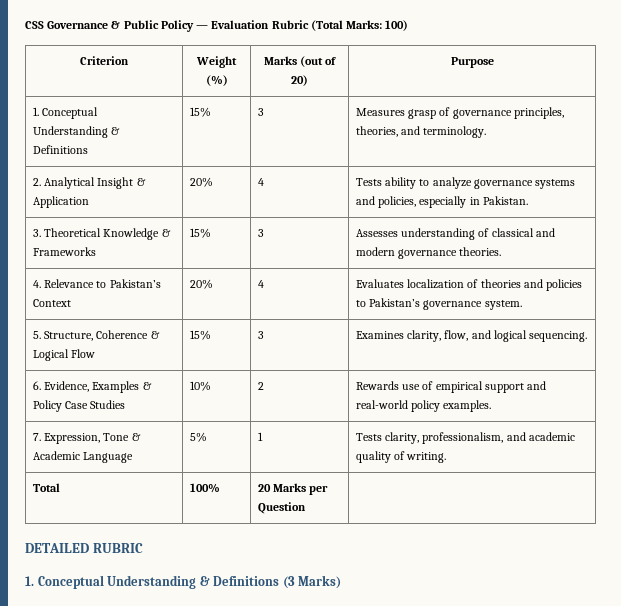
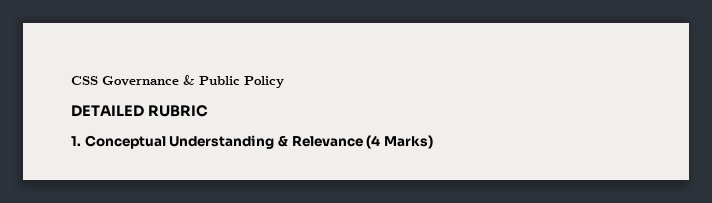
[196,20,409,31] [80,56,129,65] [196,56,237,68] [205,75,228,86] [263,56,337,67] [291,75,308,86] [450,57,494,68] [32,107,99,119] [32,126,121,138] [32,145,88,154] [189,107,211,117] [257,108,264,116] [355,107,564,119] [355,126,487,138] [32,177,146,189] [32,196,89,208] [189,177,213,187] [257,178,264,186] [355,177,576,189] [355,196,528,208] [32,228,171,240] [32,247,96,256] [189,228,211,238] [257,229,264,237] [355,228,555,240] [355,247,502,259] [32,279,161,288] [32,299,71,307] [189,279,213,289] [257,280,264,288] [355,279,583,291] [355,298,522,310] [32,330,160,341] [32,349,96,361] [189,330,211,340] [257,331,264,339] [355,330,588,342] [32,381,152,393] [32,400,126,412] [189,381,211,391] [257,382,264,390] [355,381,547,393] [355,400,492,412] [32,433,141,444] [32,451,134,463] [189,432,207,442] [257,432,263,441] [355,432,575,444] [355,451,447,463] [32,483,60,492] [189,483,220,493] [257,483,329,495] [257,502,306,514] — Evaluation Rubric (Total Marks: 100) // Criterion | Weight (%) | Marks (out of 20) | Purpose // 1. Conceptual Understanding & Definitions | 15% | 3 | Measures grasp of governance principles, theories, and terminology. // 2. Analytical Insight & Application | 20% | 4 | Tests ability to analyze governance systems and policies, especially in Pakistan. // 3. Theoretical Knowledge & Frameworks | 15% | 3 | Assesses understanding of classical and modern governance theories. // 4. Relevance to Pakistan’s Context | 20% | 4 | Evaluates localization of theories and policies to Pakistan’s governance system. // 5. Structure, Coherence & Logical Flow | 15% | 3 | Examines clarity, flow, and logical sequencing. // 6. Evidence, Examples & Policy Case Studies | 10% | 2 | Rewards use of empirical support and real-world policy examples. // 7. Expression, Tone & Academic Language | 5% | 1 | Tests clarity, professionalism, and academic quality of writing. // Total | 100% | 20 Marks per Question | -> (284, 82) none
[213,576,295,589] Definitions (3 -> [291,135,381,149] Relevance (4

